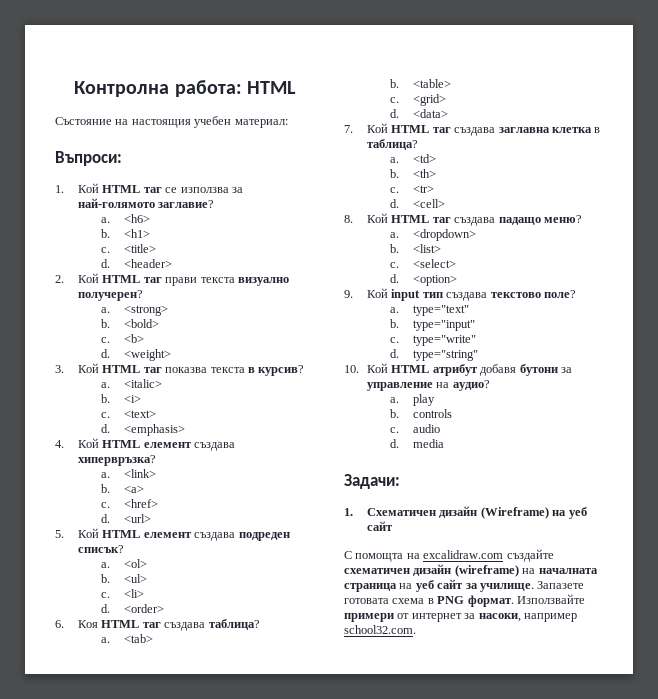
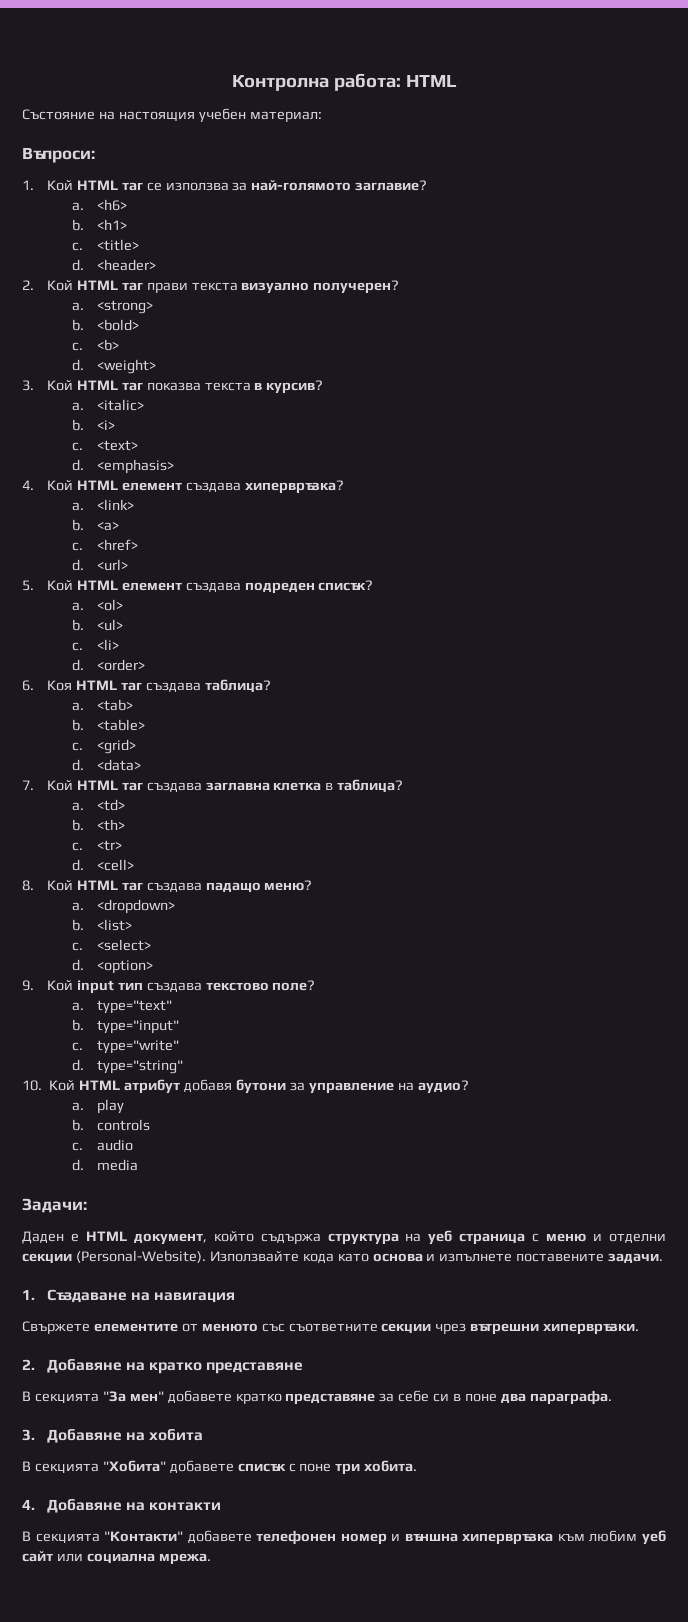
[344,506,587,519] [367,521,393,531] [344,549,554,562] [344,564,598,577] [344,579,585,592] [344,594,585,607] [344,613,577,622] [344,625,416,634] 1. Схематичен дизайн (Wireframe) на уеб сайт // С помощта на excalidraw.com създайте схематичен дизайн (wireframe) на началната страница на уеб сайт за училище. Запазете готовата схема в PNG формат. Използвайте примери от интернет за насоки, например school32.com. -> [22,1230,666,1245] [22,1250,664,1263] [22,1289,236,1303] [22,1321,640,1335] [22,1359,304,1374] [22,1390,612,1405] [22,1429,204,1443] [22,1460,418,1475] [22,1499,222,1513] [22,1530,666,1545] [22,1551,211,1565] Даден е HTML документ, който съдържа структура на уеб страница с меню и отделни секции (Personal-Website). Използвайте кода като основа и изпълнете поставените задачи. // 1. Създаване на навигация // Свържете елементите от менюто със съответните секции чрез вътрешни хипервръзки. // 2. Добавяне на кратко представяне // В секцията "За мен" добавете кратко представяне за себе си в поне два параграфа. // 3. Добавяне на хобита // В секцията "Хобита" добавете списък с поне три хобита. // 4. Добавяне на контакти // В секцията "Контакти" добавете телефонен номер и външна хипервръзка към любим уеб сайт или социална мрежа.

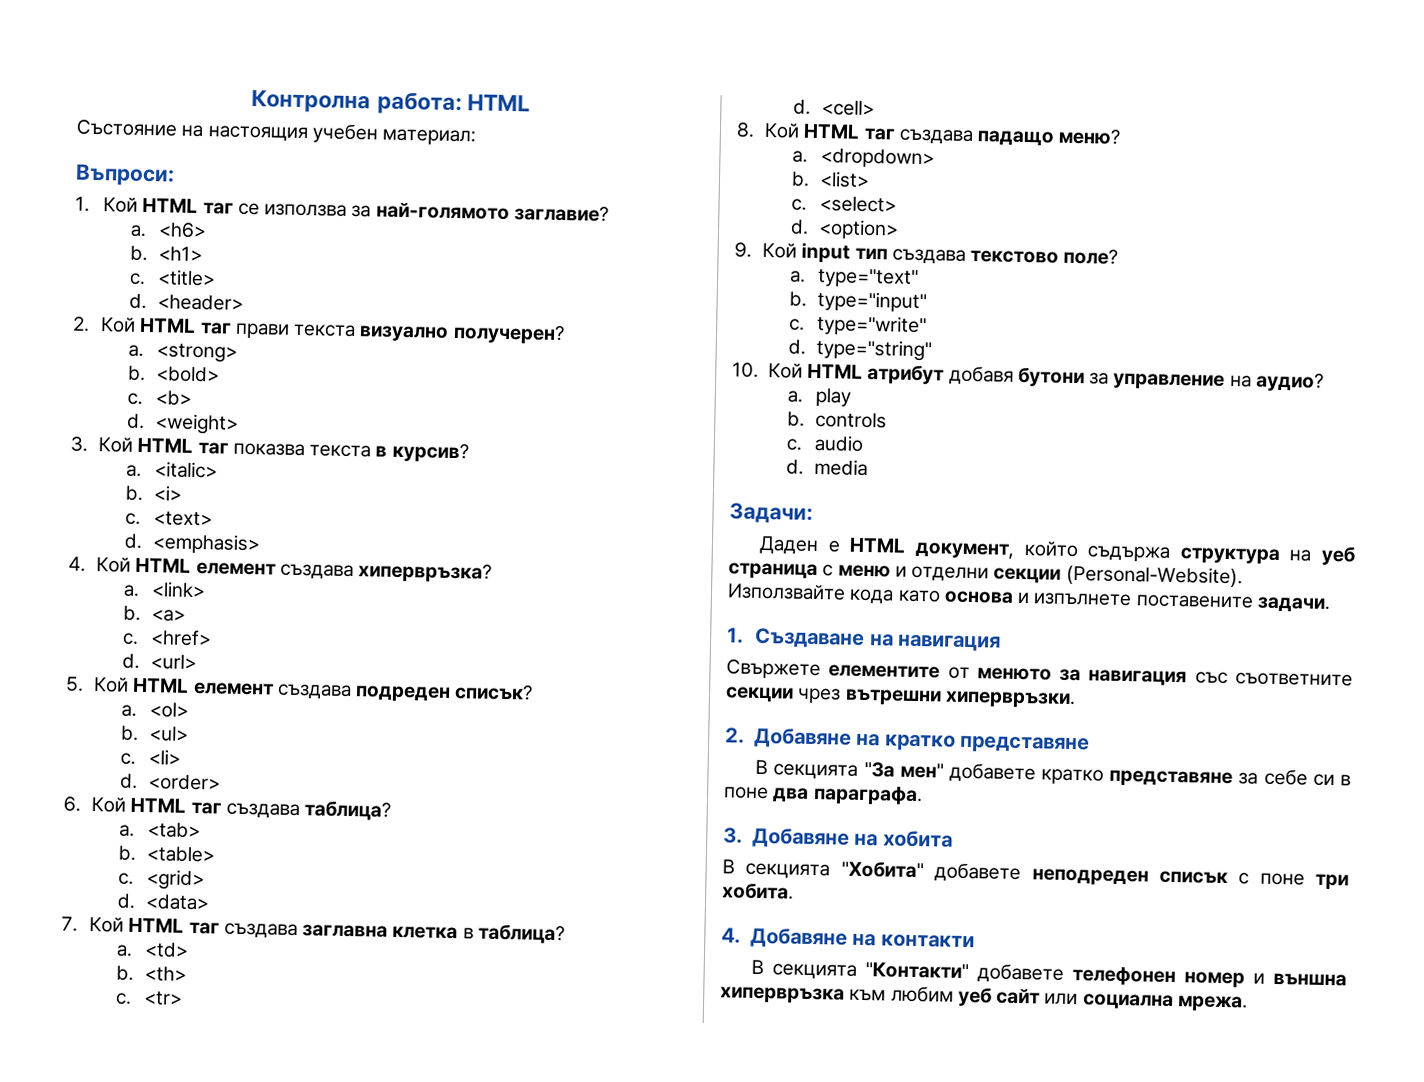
[46,680,72,691] Коя -> [91,797,127,813] Кой
(258, 1327) none -> [1059,668,1188,687] за навигация
(234, 1466) none -> [1031,868,1149,886] неподреден

